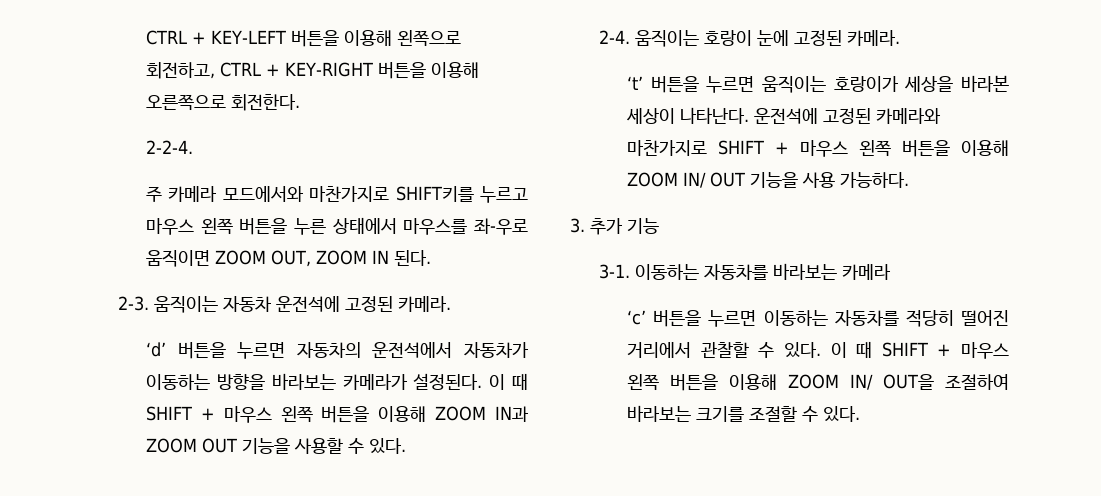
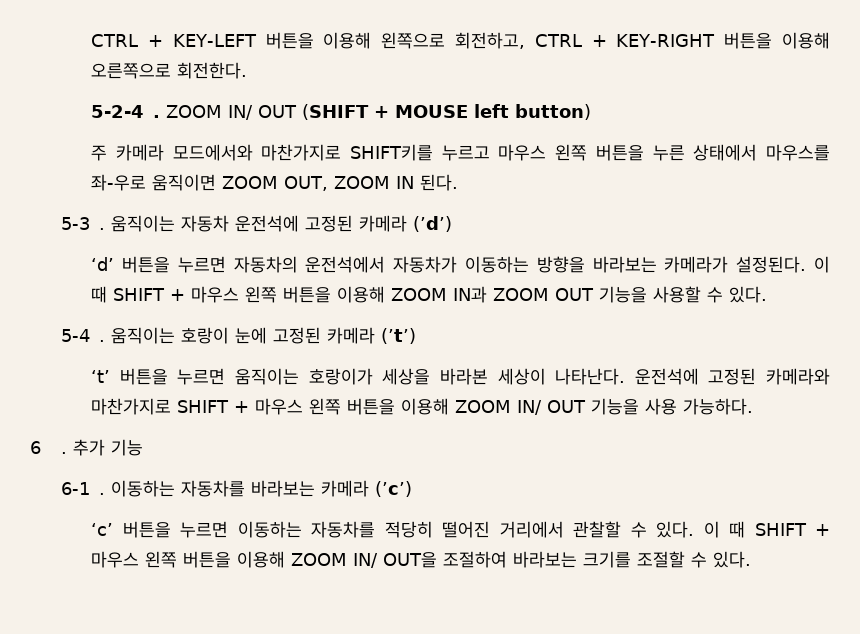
[146,140,194,154] 2-2-4. -> [91,104,592,120] 5-2-4 . ZOOM IN/ OUT (SHIFT + MOUSE left button)
[117,296,149,311] 2-3. -> [60,217,105,230] 5-3 .
[397,296,451,312] 카메라. -> [358,215,452,232] 카메라 (’d’)
[598,30,630,44] 2-4. -> [60,329,105,342] 5-4 .
[846,30,900,46] 카메라. -> [326,327,416,344] 카메라 (’t’)
[570,218,585,233] 3. -> [30,441,67,454] 6 .
[598,264,630,279] 3-1. -> [60,482,105,495] 6-1 .
(891, 272) none -> [374,481,412,497] (’c’)

